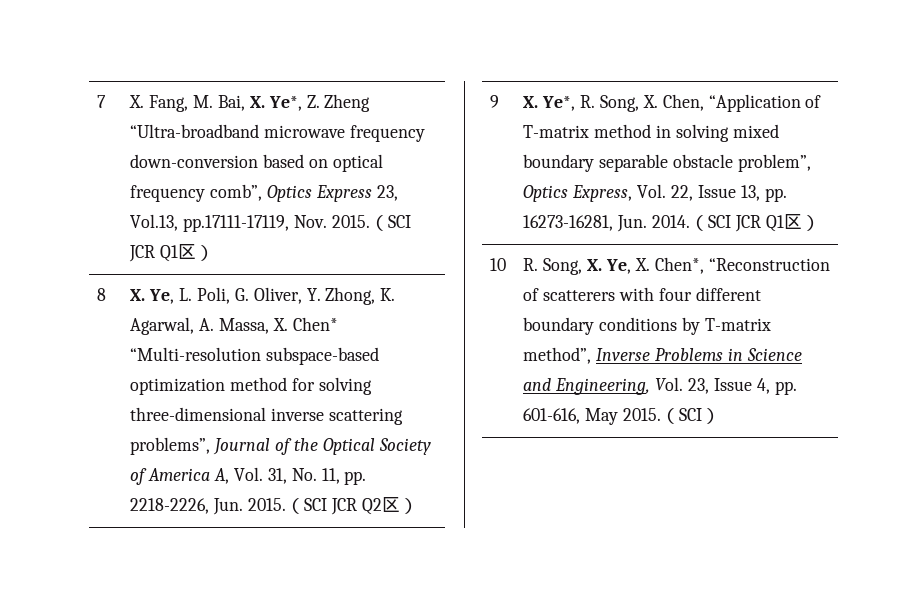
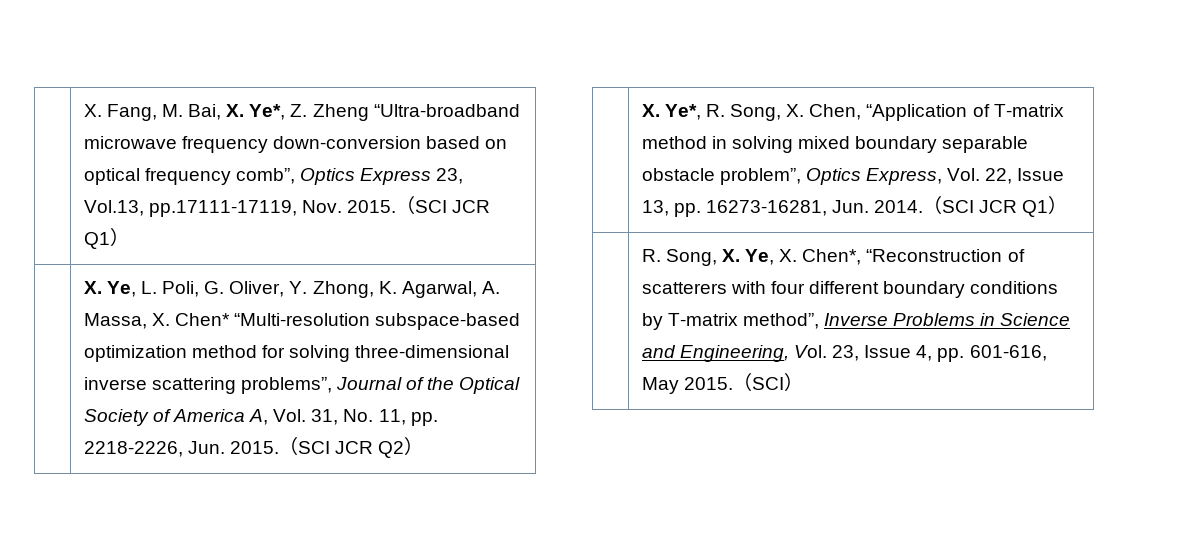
[97,95,107,108] 7 -> (83, 110) none
[178,244,215,261] [97,288,107,301] 区） // 8 -> [109,228,129,247] ） //
[381,497,418,514] [490,95,500,108] 区） // 9 -> [404,437,424,456] ） //
[783,214,820,231] [490,258,507,271] 区） // 10 -> [1048,196,1068,215] ） //

